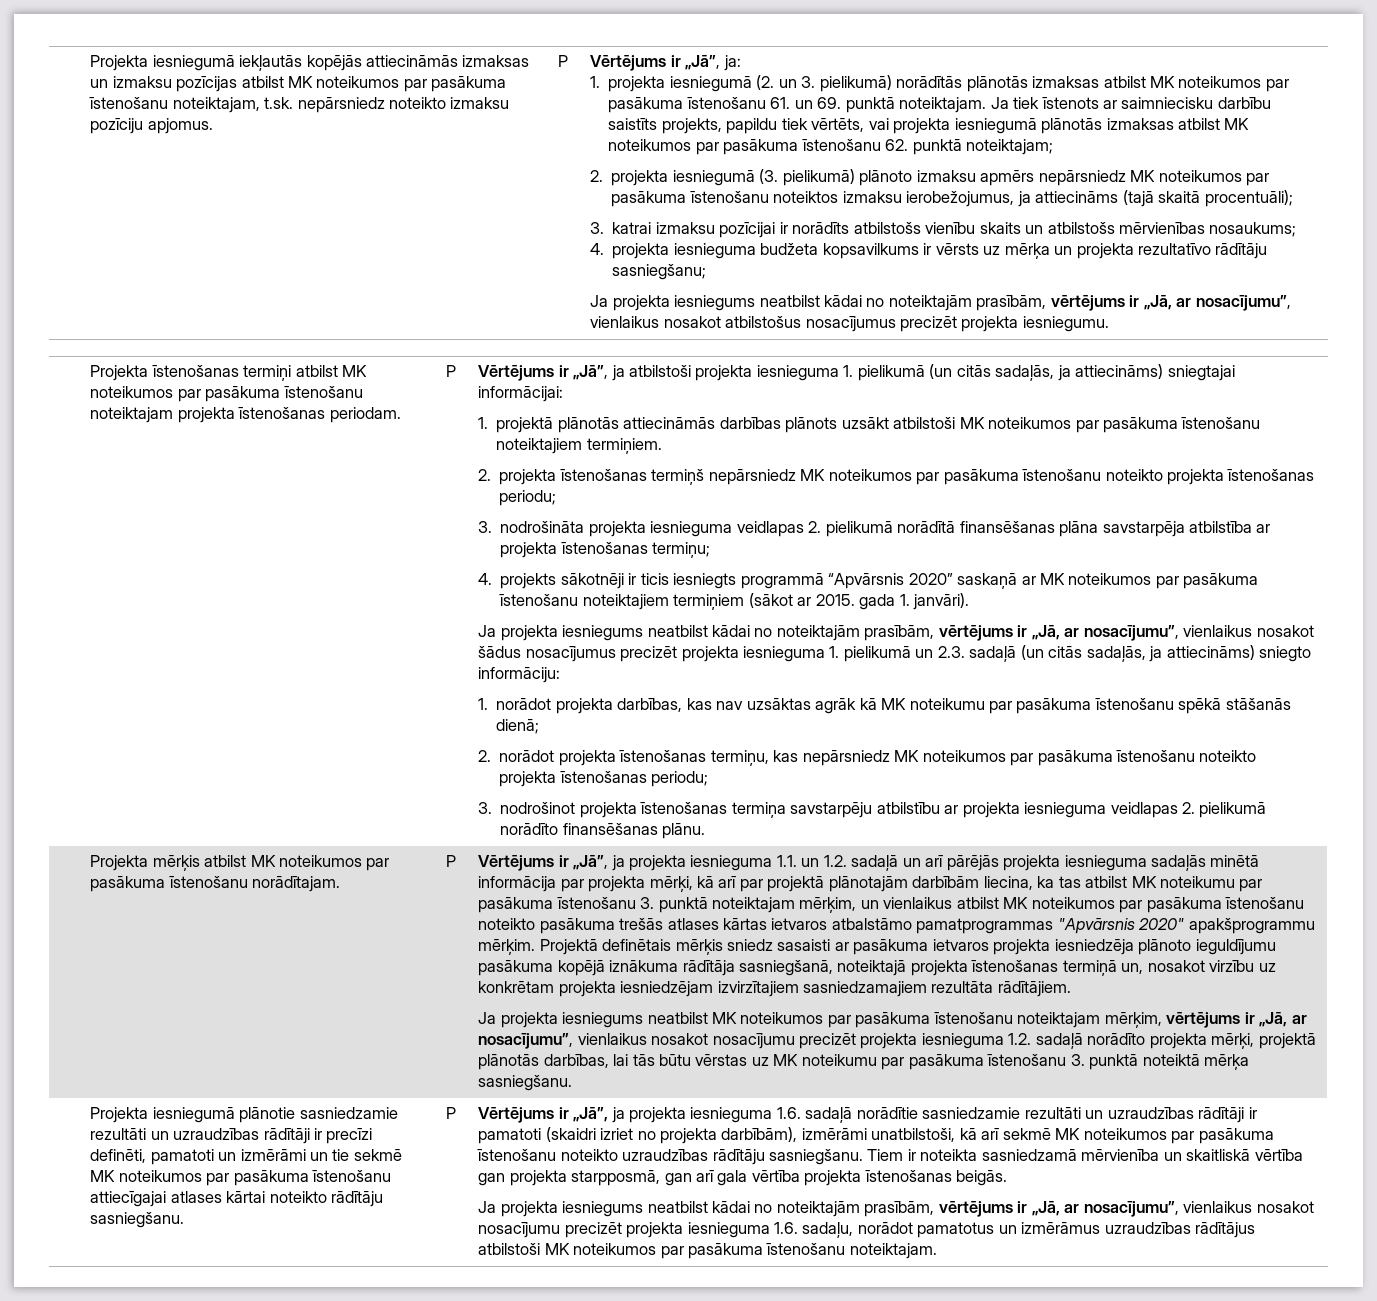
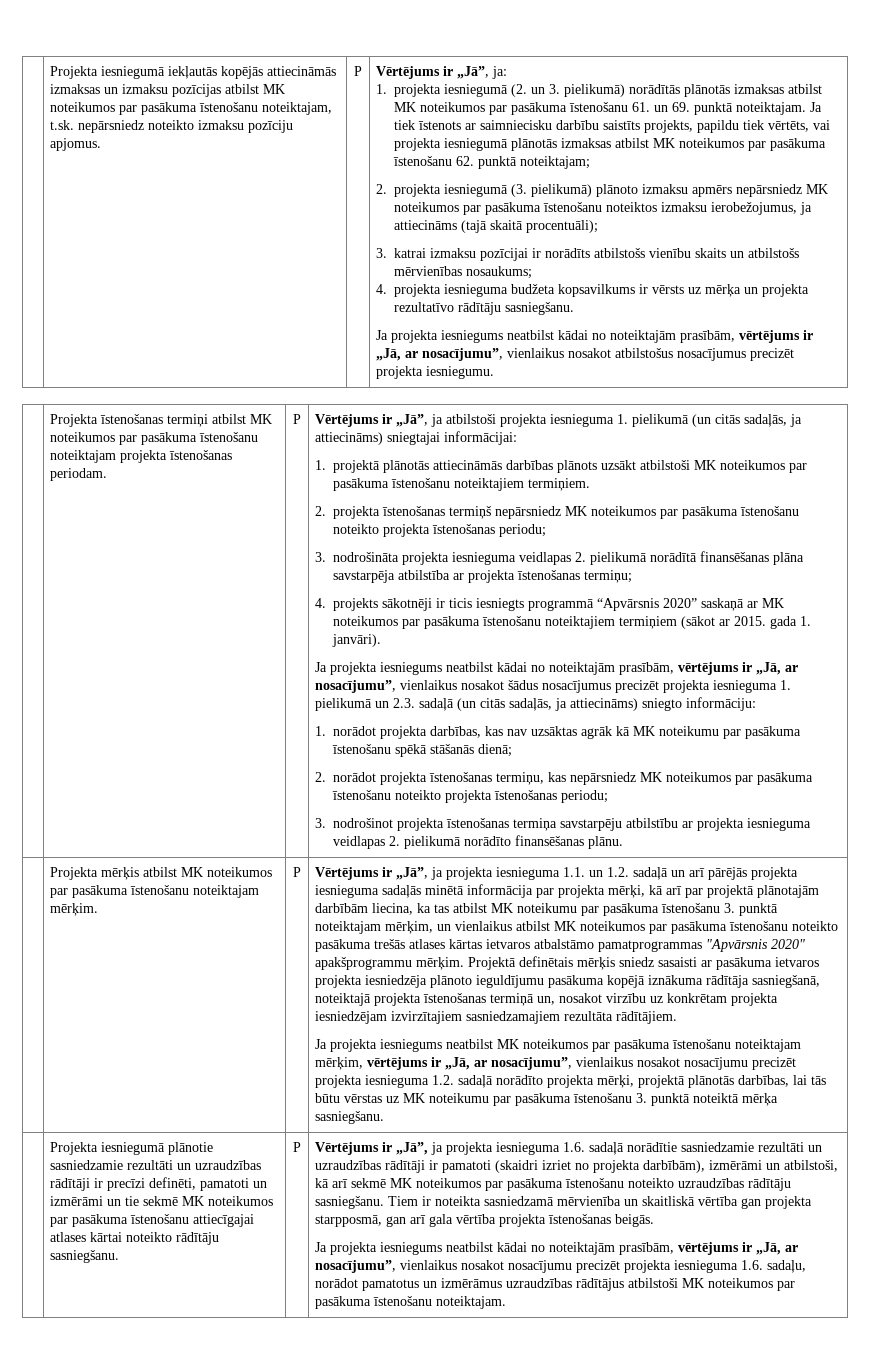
[612,264,707,280] sasniegšanu; -> [504,302,574,315] sasniegšanu.
[252,876,341,892] norādītajam. -> [192,885,259,898] [49,903,98,916] noteiktajam mērķim.
[871,1128,956,1142] unatbilstoši, -> [765,1160,838,1172] un atbilstoši,

